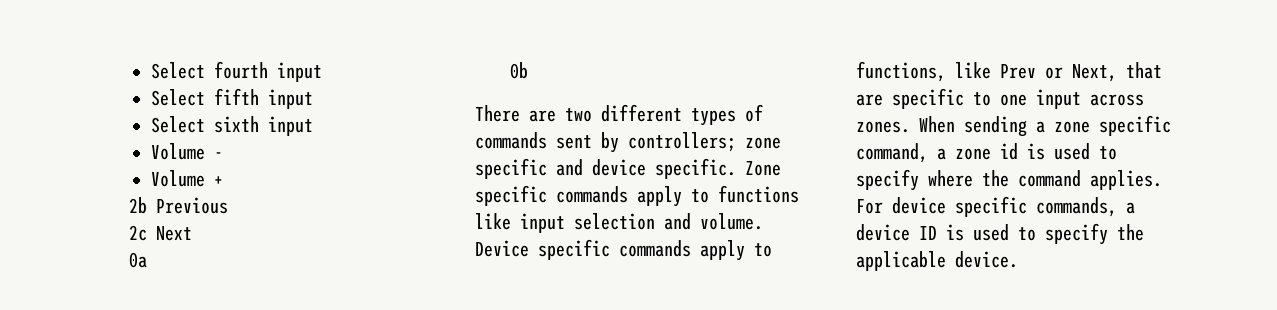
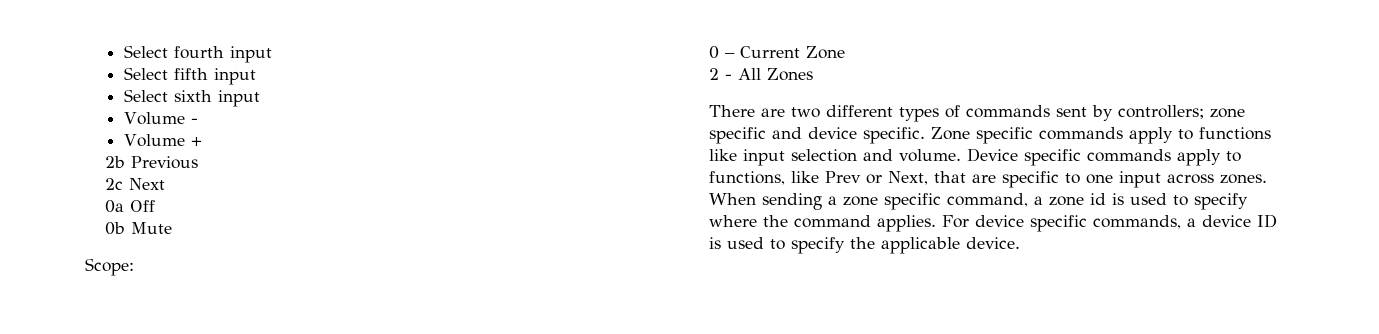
(147, 260) none -> [129,200,155,212] Off
(528, 70) none -> [130,222,172,234] [85,258,134,276] [709,46,845,59] [709,68,813,81] Mute // Scope: // 0 – Current Zone // 2 - All Zones

